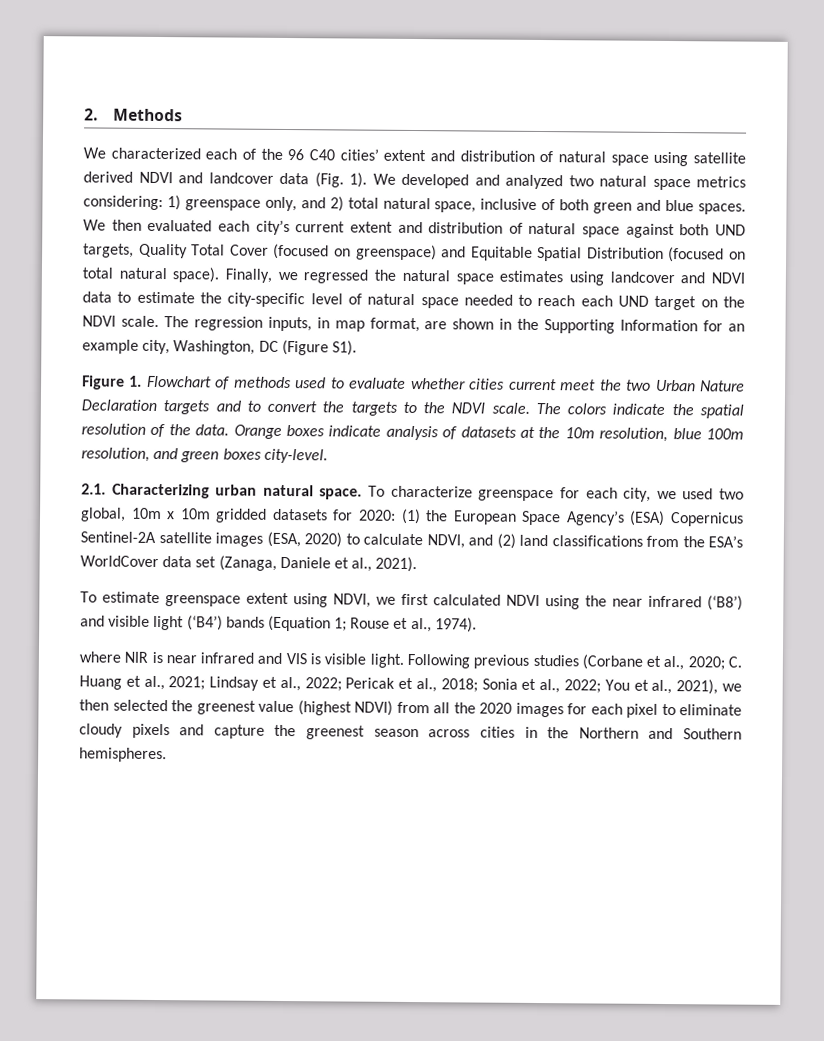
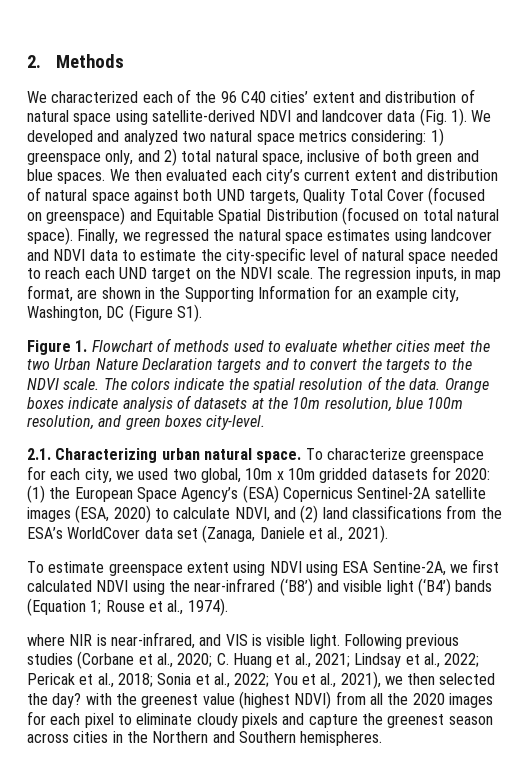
[692,152,746,164] [83,171,133,183] satellite derived -> [151,110,255,122] satellite-derived
[508,378,557,391] current -> (430, 346) none
[333,593,371,608] NDVI, -> [269,561,446,576] NDVI using ESA Sentine-2A,
[612,595,702,608] near infrared -> [194,578,276,592] near-infrared
[165,652,255,664] near infrared -> [110,632,195,649] near-infrared,
(193, 706) none -> [52,693,137,708] day? with the

